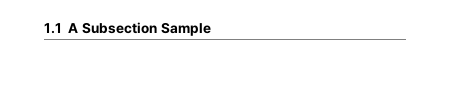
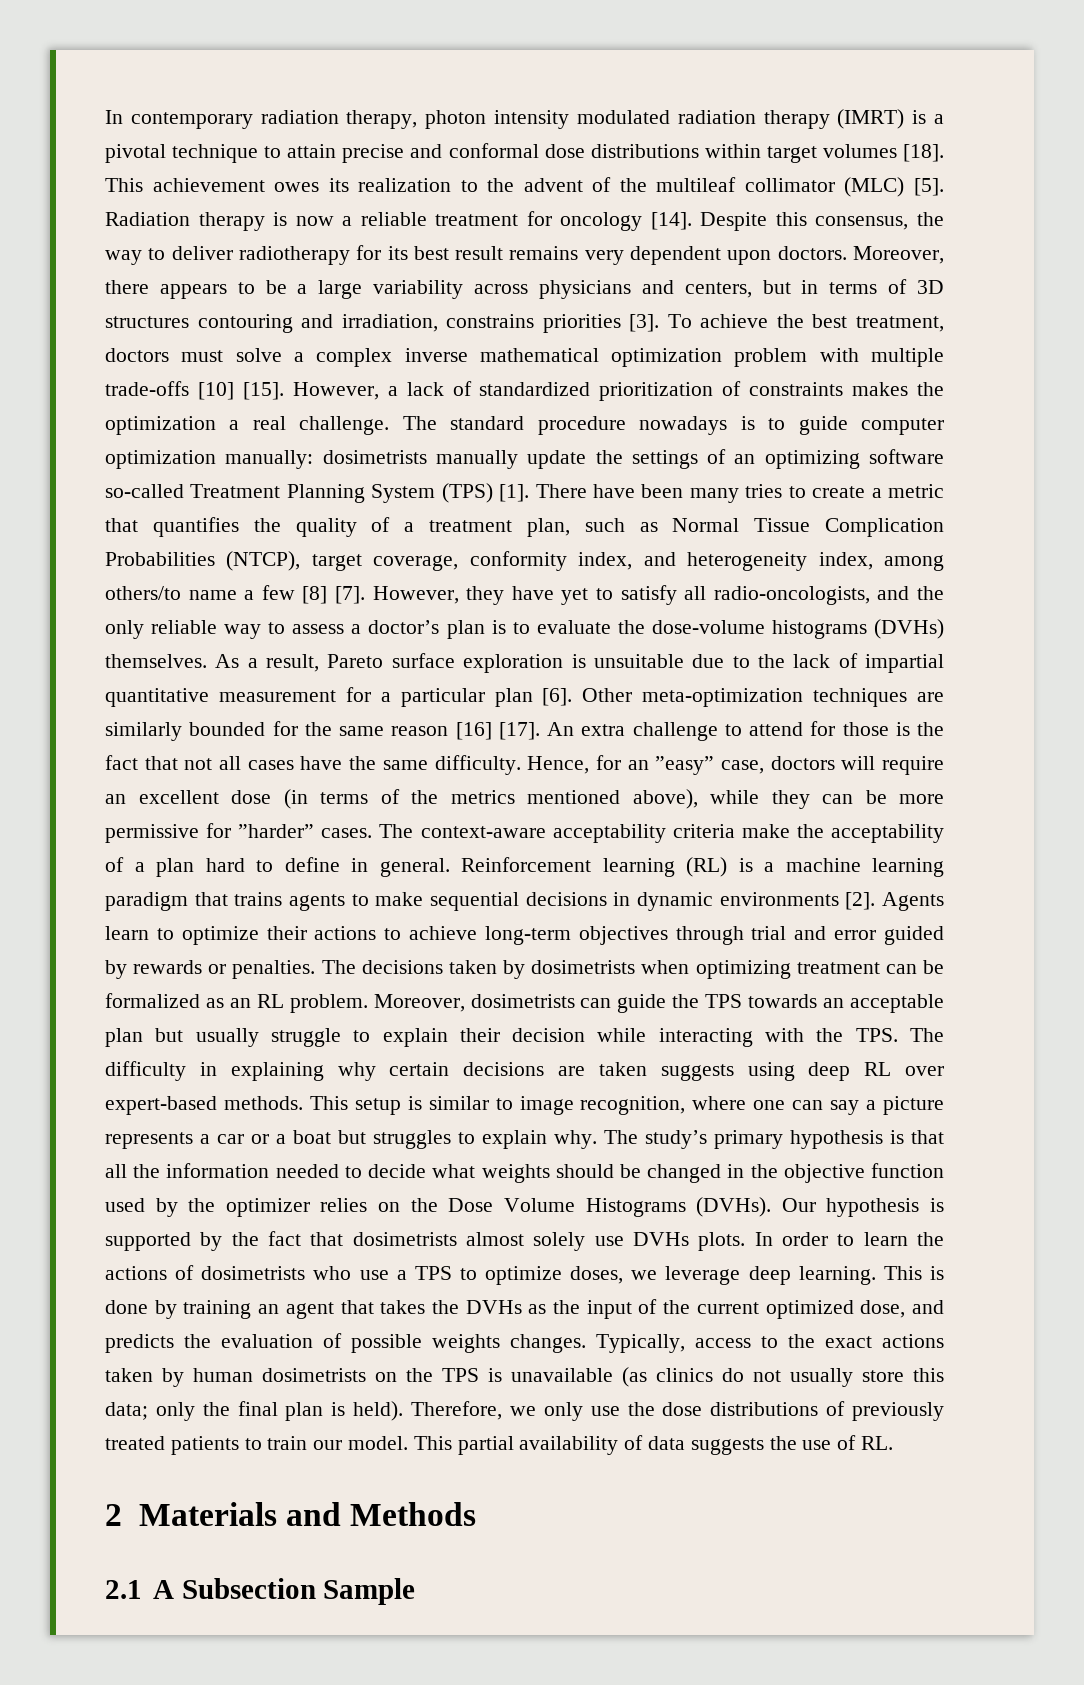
[44,23,62,34] 1.1 -> [105,109,945,129] [105,143,944,163] [105,177,945,197] [105,211,945,231] [105,245,944,265] [105,279,945,299] [105,314,944,333] [105,348,944,367] [105,381,944,401] [105,416,945,435] [105,449,944,469] [105,483,945,503] [105,517,944,537] [105,551,945,571] [105,585,945,605] [105,619,944,639] [105,653,945,673] [105,687,944,707] [105,721,944,741] [105,755,944,775] [105,789,944,809] [105,823,945,843] [105,857,944,877] [105,892,944,911] [105,926,944,945] [105,960,945,979] [105,993,944,1013] [105,1028,944,1047] [105,1061,945,1081] [105,1096,945,1115] [105,1130,944,1149] [105,1163,944,1183] [105,1197,945,1217] [105,1231,945,1251] [105,1265,944,1285] [105,1299,945,1319] [105,1333,944,1353] [105,1367,944,1387] [105,1401,945,1421] [105,1435,894,1455] [105,1502,476,1526] [105,1580,142,1599] In contemporary radiation therapy, photon intensity modulated radiation therapy (IMRT) is a pivotal technique to attain precise and conformal dose distributions within target volumes [18]. This achievement owes its realization to the advent of the multileaf collimator (MLC) [5]. Radiation therapy is now a reliable treatment for oncology [14]. Despite this consensus, the way to deliver radiotherapy for its best result remains very dependent upon doctors. Moreover, there appears to be a large variability across physicians and centers, but in terms of 3D structures contouring and irradiation, constrains priorities [3]. To achieve the best treatment, doctors must solve a complex inverse mathematical optimization problem with multiple trade-offs [10] [15]. However, a lack of standardized prioritization of constraints makes the optimization a real challenge. The standard procedure nowadays is to guide computer optimization manually: dosimetrists manually update the settings of an optimizing software so-called Treatment Planning System (TPS) [1]. There have been many tries to create a metric that quantifies the quality of a treatment plan, such as Normal Tissue Complication Probabilities (NTCP), target coverage, conformity index, and heterogeneity index, among others/to name a few [8] [7]. However, they have yet to satisfy all radio-oncologists, and the only reliable way to assess a doctor’s plan is to evaluate the dose-volume histograms (DVHs) themselves. As a result, Pareto surface exploration is unsuitable due to the lack of impartial quantitative measurement for a particular plan [6]. Other meta-optimization techniques are similarly bounded for the same reason [16] [17]. An extra challenge to attend for those is the fact that not all cases have the same difficulty. Hence, for an ”easy” case, doctors will require an excellent dose (in terms of the metrics mentioned above), while they can be more permissive for ”harder” cases. The context-aware acceptability criteria make the acceptability of a plan hard to define in general. Reinforcement learning (RL) is a machine learning paradigm that trains agents to make sequential decisions in dynamic environments [2]. Agents learn to optimize their actions to achieve long-term objectives through trial and error guided by rewards or penalties. The decisions taken by dosimetrists when optimizing treatment can be formalized as an RL problem. Moreover, dosimetrists can guide the TPS towards an acceptable plan but usually struggle to explain their decision while interacting with the TPS. The difficulty in explaining why certain decisions are taken suggests using deep RL over expert-based methods. This setup is similar to image recognition, where one can say a picture represents a car or a boat but struggles to explain why. The study’s primary hypothesis is that all the information needed to decide what weights should be changed in the objective function used by the optimizer relies on the Dose Volume Histograms (DVHs). Our hypothesis is supported by the fact that dosimetrists almost solely use DVHs plots. In order to learn the actions of dosimetrists who use a TPS to optimize doses, we leverage deep learning. This is done by training an agent that takes the DVHs as the input of the current optimized dose, and predicts the evaluation of possible weights changes. Typically, access to the exact actions taken by human dosimetrists on the TPS is unavailable (as clinics do not usually store this data; only the final plan is held). Therefore, we only use the dose distributions of previously treated patients to train our model. This partial availability of data suggests the use of RL. // 2 Materials and Methods // 2.1

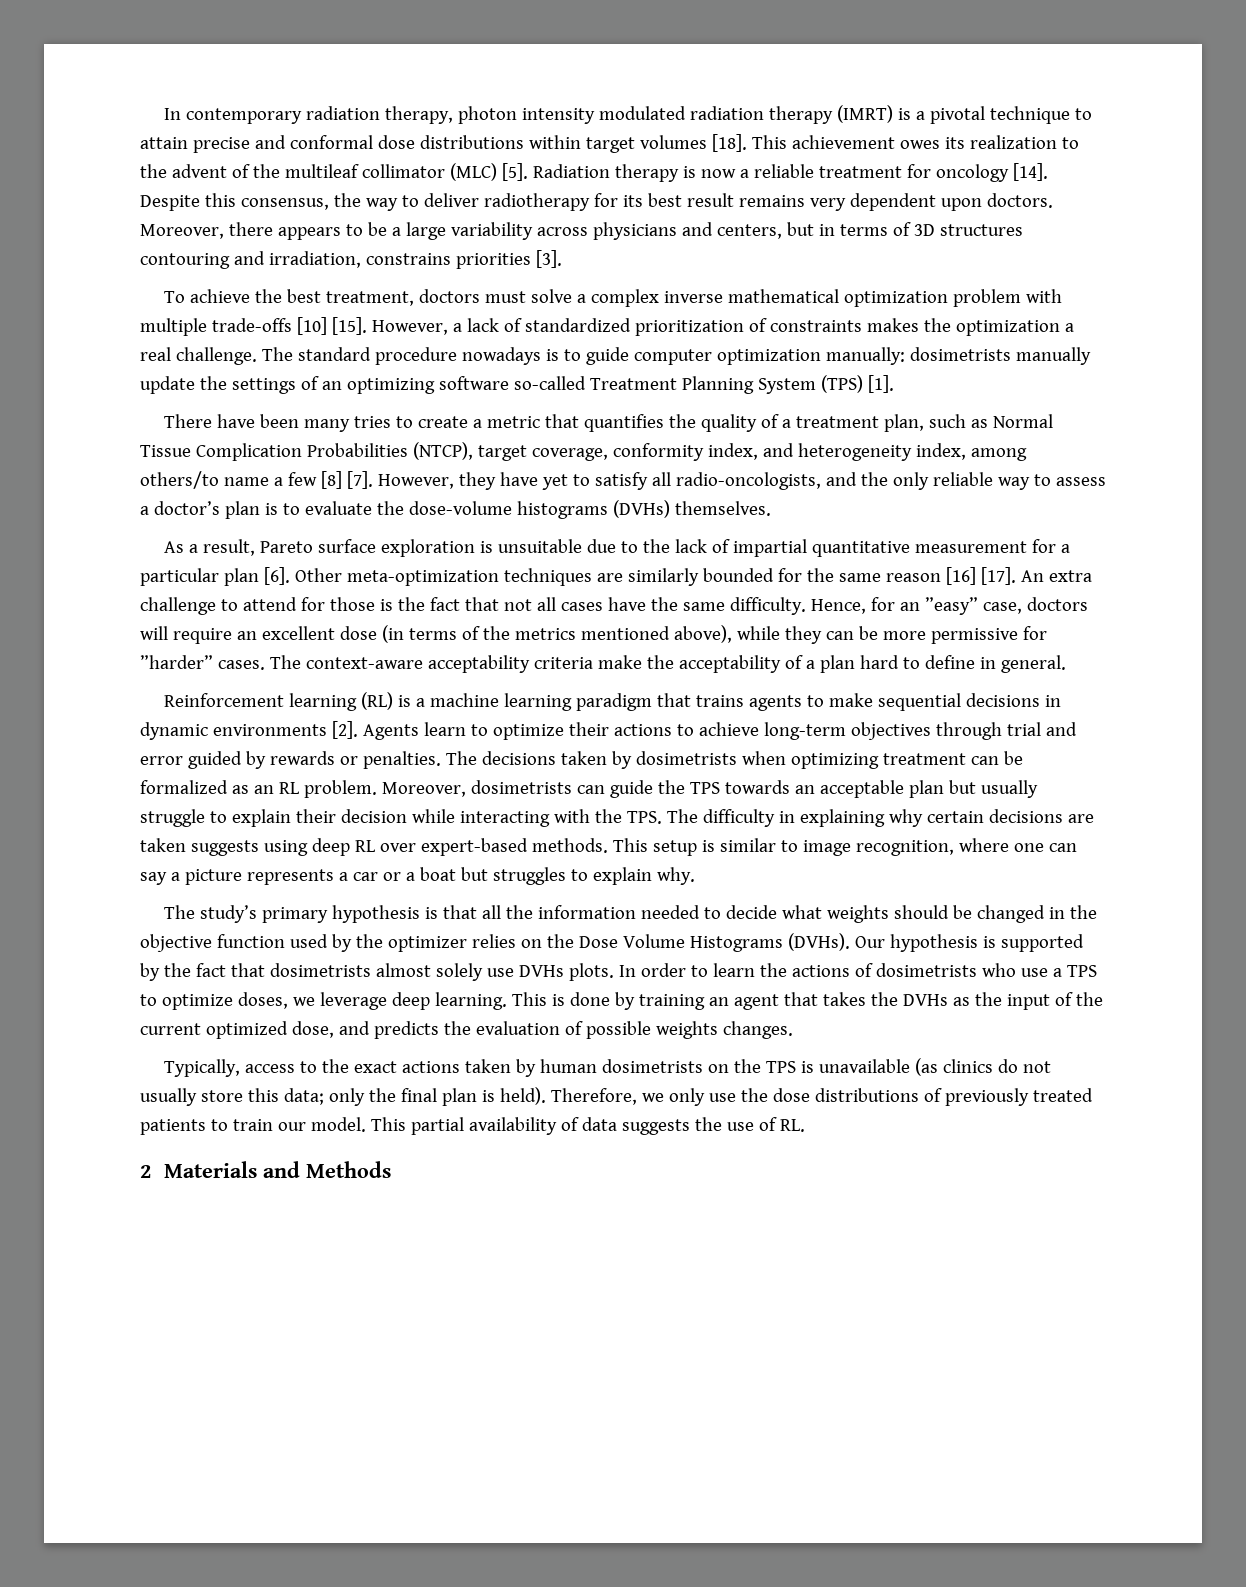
(660, 323) none -> (562, 259) //
(530, 493) none -> (894, 384) //
(207, 661) none -> (771, 508) //
(450, 867) none -> (1066, 664) //
(597, 1139) none -> (695, 876) //
(586, 1343) none -> (793, 1030) //
[105,1578,416,1605] // 2.1 A Subsection Sample -> (392, 1169) none

